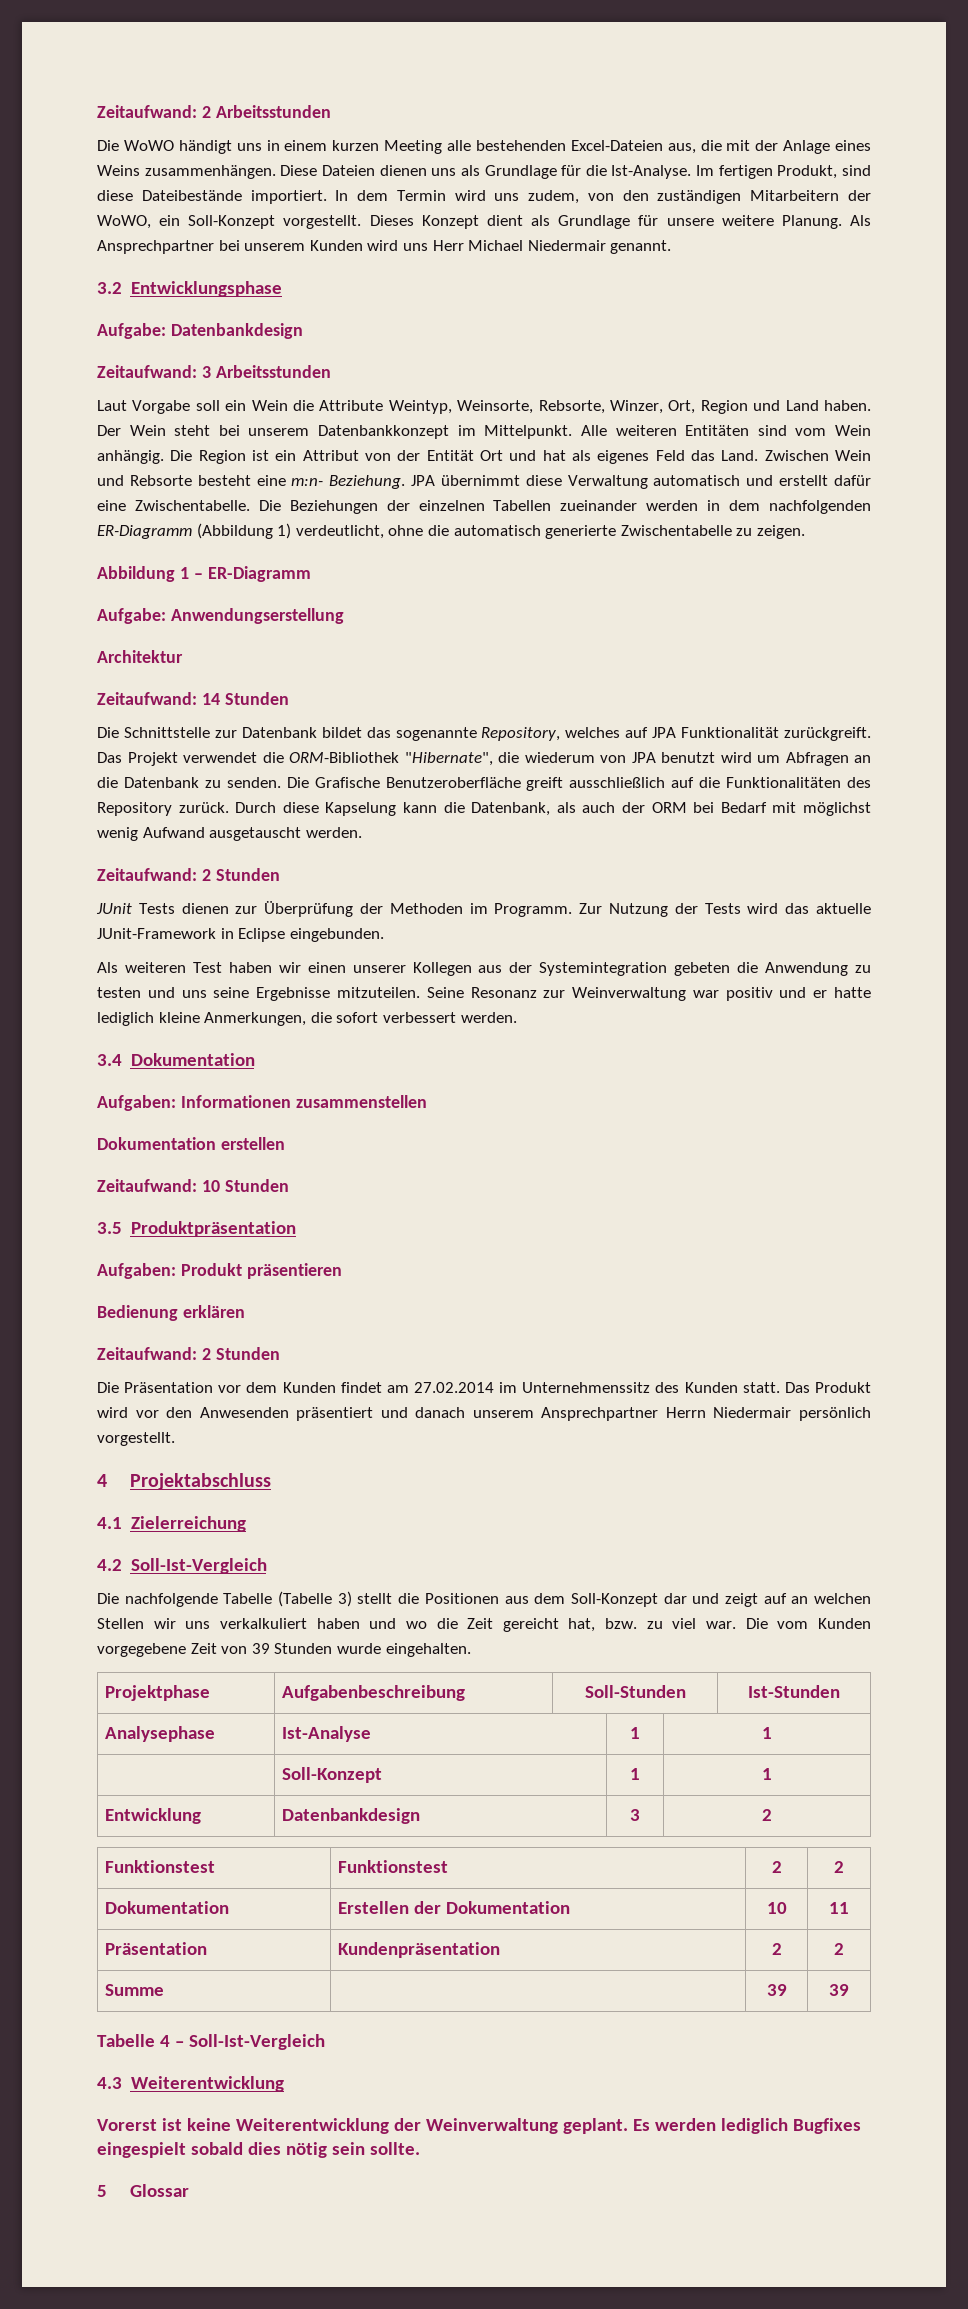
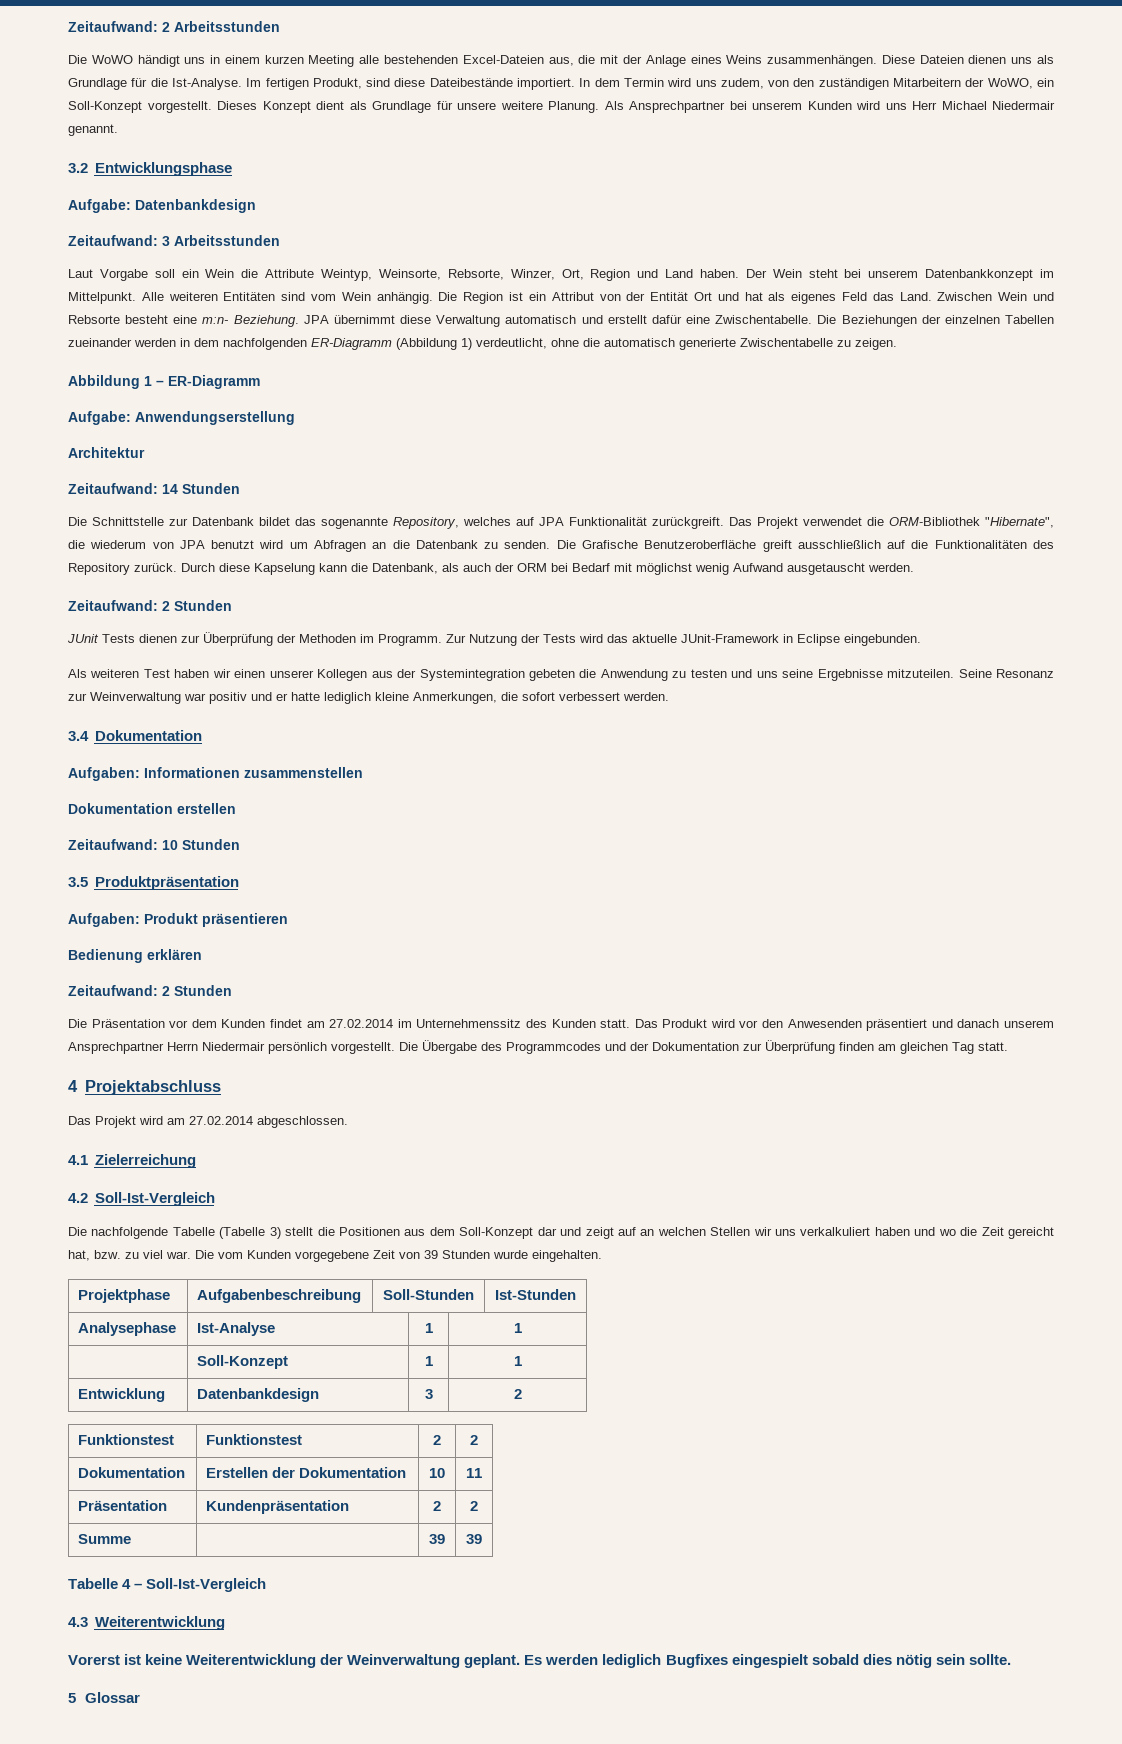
[97,1473,271,1490] // 4 Projektabschluss -> [399,1040,1008,1054] [68,1080,221,1095] [68,1116,348,1128] Die Übergabe des Programmcodes und der Dokumentation zur Überprüfung finden am gleichen Tag statt. // 4 Projektabschluss // Das Projekt wird am 27.02.2014 abgeschlossen.

